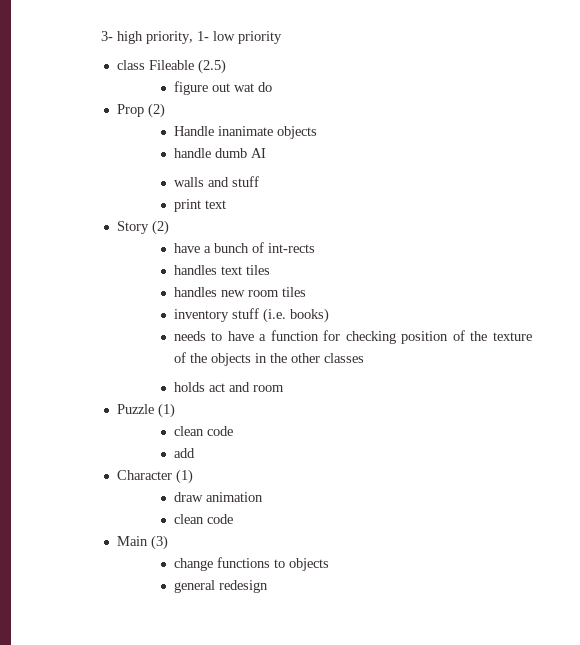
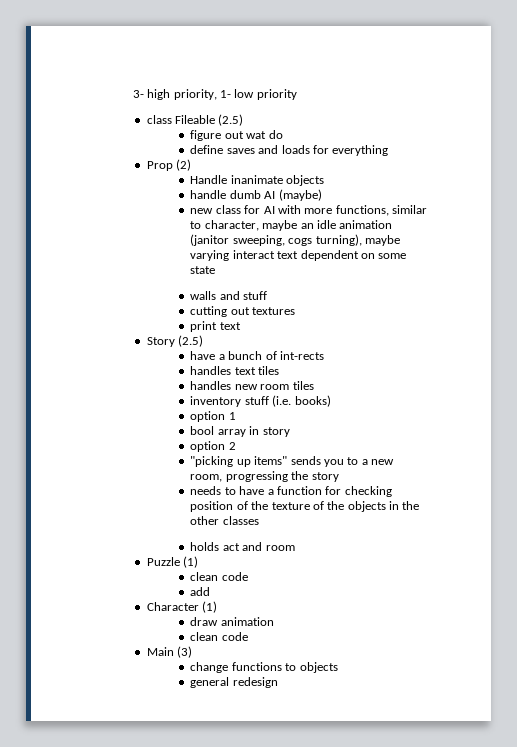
(272, 87) none -> [190,145,389,156] // define saves and loads for everything
(266, 153) none -> [278,189,322,201] [190,205,428,216] [190,220,393,231] [190,234,400,246] [190,250,407,261] [190,266,216,274] (maybe) // new class for AI with more functions, similar to character, maybe an idle animation (janitor sweeping, cogs turning), maybe varying interact text dependent on some state
(259, 181) none -> [190,306,296,317] // cutting out textures
[151,220,169,235] (2) -> [177,335,203,347] (2.5)
(329, 315) none -> [190,411,236,422] [190,426,290,437] [190,441,236,452] [190,456,395,467] [190,471,339,482] // option 1 // bool array in story // option 2 // "picking up items" sends you to a new room, progressing the story

